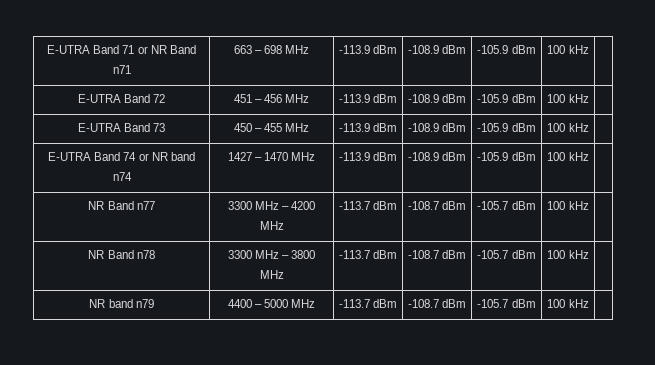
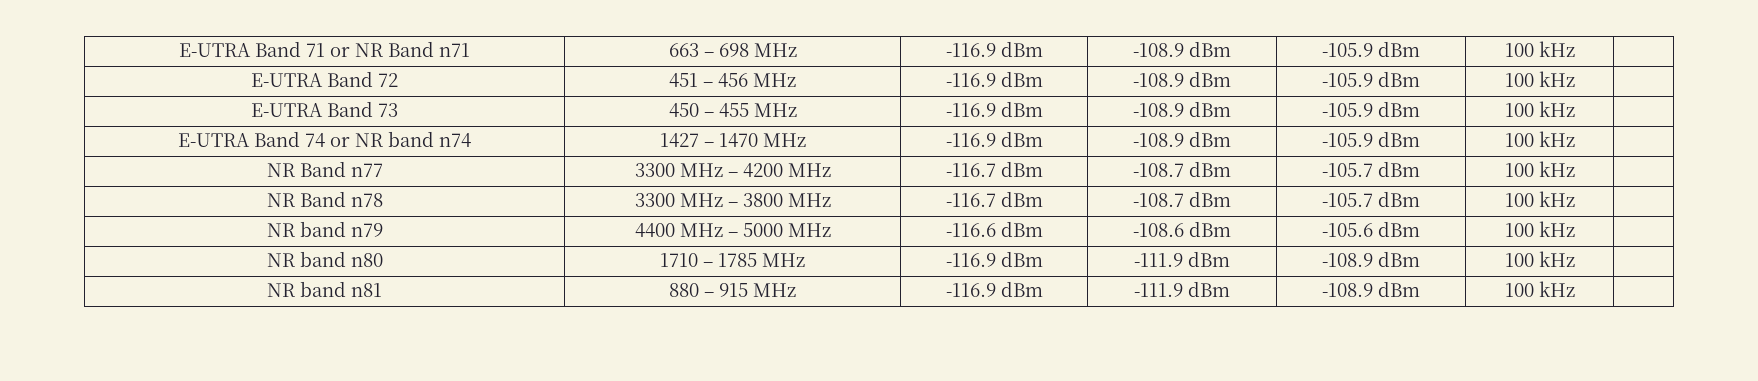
[338,45,370,54] -113.9 -> [945,43,996,57] -116.9
[338,94,370,103] -113.9 -> [945,73,996,87] -116.9
[338,123,370,132] -113.9 -> [945,103,996,117] -116.9
[338,152,370,161] -113.9 -> [945,133,996,147] -116.9
[338,201,370,210] -113.7 -> [945,163,996,177] -116.7
[338,250,370,259] -113.7 -> [945,193,996,207] -116.7
(252, 303) none -> [679,223,723,237] MHz
[338,299,398,308] [407,299,467,308] [477,299,536,308] [547,299,589,308] -113.7 dBm | -108.7 dBm | -105.7 dBm | 100 kHz | -> [945,221,1043,237] [1133,221,1231,237] [1322,221,1420,237] [1504,221,1575,237] [266,251,383,267] [660,253,805,267] [945,251,1043,267] [1134,251,1230,267] [1322,251,1420,267] [1504,251,1575,267] [267,281,382,297] [669,283,796,297] [945,281,1043,297] [1134,281,1230,297] [1322,281,1420,297] [1504,281,1575,297] -116.6 dBm | -108.6 dBm | -105.6 dBm | 100 kHz | // NR band n80 | 1710 – 1785 MHz | -116.9 dBm | -111.9 dBm | -108.9 dBm | 100 kHz | // NR band n81 | 880 – 915 MHz | -116.9 dBm | -111.9 dBm | -108.9 dBm | 100 kHz |

